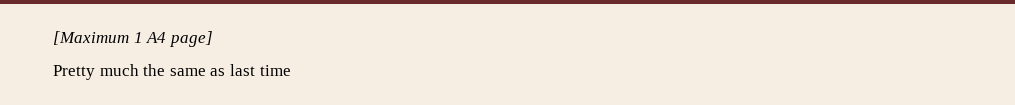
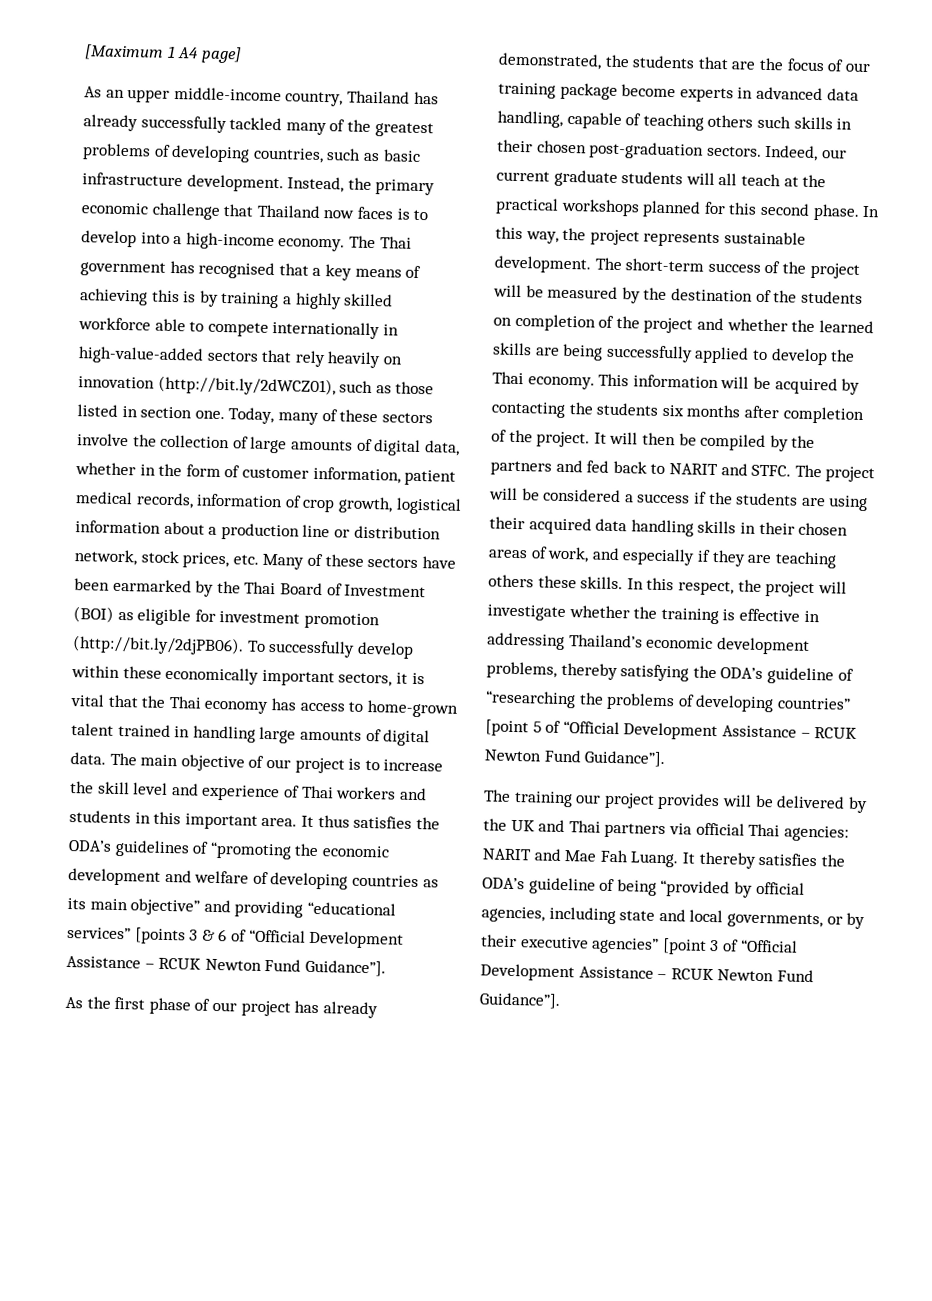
[53,64,291,80] Pretty much the same as last time -> [84,86,439,107] [83,114,434,138] [82,143,421,164] [82,172,436,196] [81,202,429,221] [81,230,412,252] [80,260,422,281] [79,288,394,310] [78,317,399,340] [78,346,402,369] [78,375,435,397] [77,404,433,425] [77,433,460,457] [75,462,457,486] [75,491,462,515] [75,520,441,541] [74,549,456,570] [74,578,427,598] [73,606,380,630] [72,635,414,659] [71,665,425,687] [70,694,458,718] [71,723,431,747] [70,752,444,774] [70,781,427,802] [69,810,440,830] [68,839,390,860] [68,867,439,890] [67,897,396,918] [67,926,405,949] [66,955,386,977] [65,996,378,1019] [498,52,870,73] [498,82,859,103] [497,110,853,131] [497,139,847,162] [496,169,827,188] [495,197,881,221] [495,226,806,248] [494,255,860,279] [493,284,863,304] [493,313,874,334] [492,342,856,366] [492,371,861,395] [491,401,864,425] [491,429,816,452] [490,459,876,483] [489,487,869,512] [489,516,849,537] [488,546,837,569] [488,574,847,598] [487,604,820,625] [487,632,810,655] [486,661,854,685] [485,690,851,713] [485,719,858,741] [484,749,666,768] [483,789,868,814] [483,818,849,842] [482,848,845,869] [482,877,805,898] [481,906,866,930] [481,934,798,955] [480,963,814,983] [479,992,561,1009] As an upper middle-income country, Thailand has already successfully tackled many of the greatest problems of developing countries, such as basic infrastructure development. Instead, the primary economic challenge that Thailand now faces is to develop into a high-income economy. The Thai government has recognised that a key means of achieving this is by training a highly skilled workforce able to compete internationally in high-value-added sectors that rely heavily on innovation (http://bit.ly/2dWCZ01), such as those listed in section one. Today, many of these sectors involve the collection of large amounts of digital data, whether in the form of customer information, patient medical records, information of crop growth, logistical information about a production line or distribution network, stock prices, etc. Many of these sectors have been earmarked by the Thai Board of Investment (BOI) as eligible for investment promotion (http://bit.ly/2djPB06). To successfully develop within these economically important sectors, it is vital that the Thai economy has access to home-grown talent trained in handling large amounts of digital data. The main objective of our project is to increase the skill level and experience of Thai workers and students in this important area. It thus satisfies the ODA’s guidelines of “promoting the economic development and welfare of developing countries as its main objective” and providing “educational services” [points 3 & 6 of “Official Development Assistance – RCUK Newton Fund Guidance”]. // As the first phase of our project has already demonstrated, the students that are the focus of our training package become experts in advanced data handling, capable of teaching others such skills in their chosen post-graduation sectors. Indeed, our current graduate students will all teach at the practical workshops planned for this second phase. In this way, the project represents sustainable development. The short-term success of the project will be measured by the destination of the students on completion of the project and whether the learned skills are being successfully applied to develop the Thai economy. This information will be acquired by contacting the students six months after completion of the project. It will then be compiled by the partners and fed back to NARIT and STFC. The project will be considered a success if the students are using their acquired data handling skills in their chosen areas of work, and especially if they are teaching others these skills. In this respect, the project will investigate whether the training is effective in addressing Thailand’s economic development problems, thereby satisfying the ODA’s guideline of “researching the problems of developing countries” [point 5 of “Official Development Assistance – RCUK Newton Fund Guidance”]. // The training our project provides will be delivered by the UK and Thai partners via official Thai agencies: NARIT and Mae Fah Luang. It thereby satisfies the ODA’s guideline of being “provided by official agencies, including state and local governments, or by their executive agencies” [point 3 of “Official Development Assistance – RCUK Newton Fund Guidance”].

